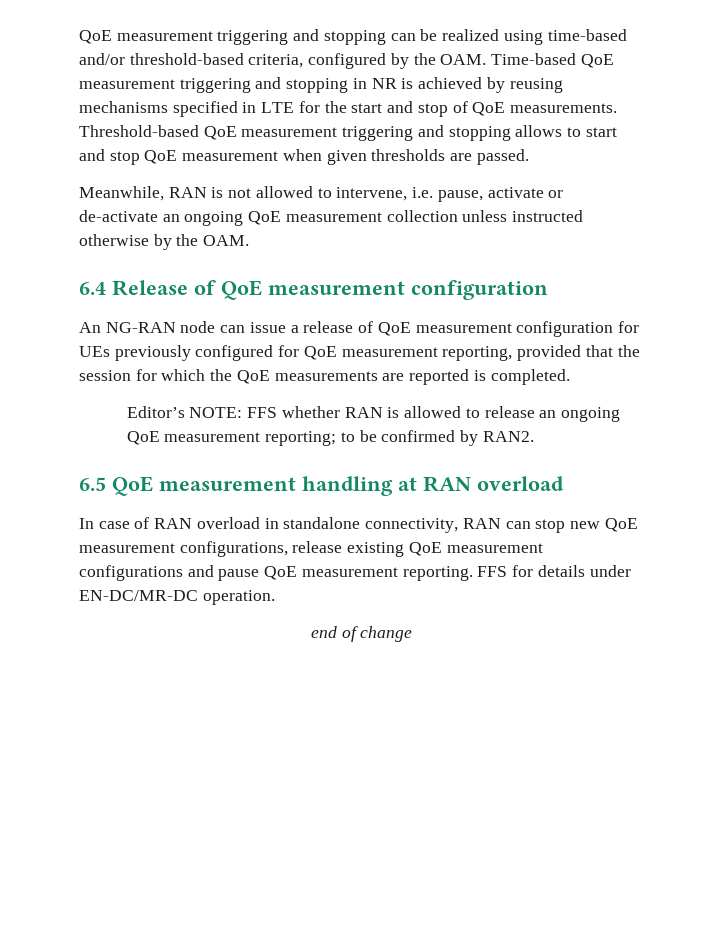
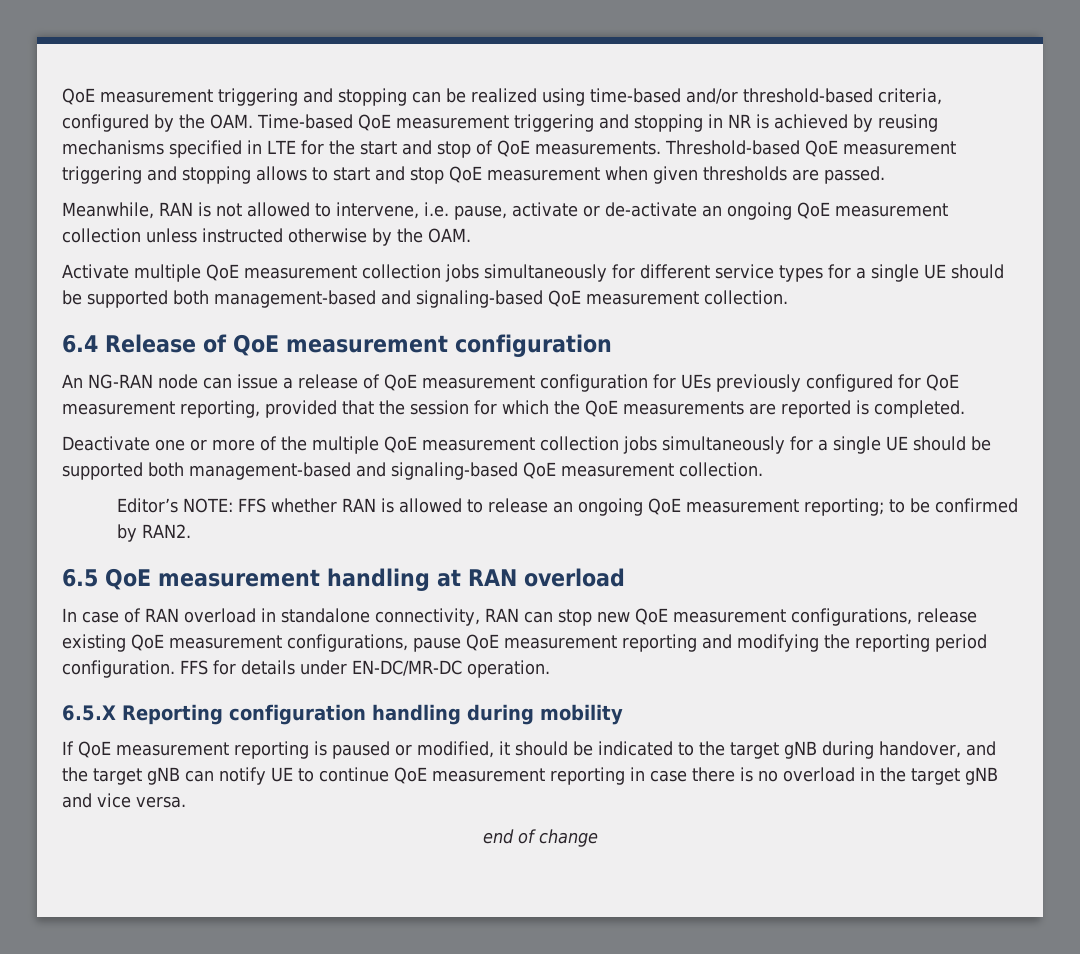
(250, 240) none -> [62,264,1004,282] [62,290,788,308] // Activate multiple QoE measurement collection jobs simultaneously for different service types for a single UE should be supported both management-based and signaling-based QoE measurement collection.
(570, 377) none -> [62,436,991,454] [62,462,763,480] // Deactivate one or more of the multiple QoE measurement collection jobs simultaneously for a single UE should be supported both management-based and signaling-based QoE measurement collection.
[79,565,214,581] configurations and -> [287,634,408,652] configurations,
[402,566,473,581] reporting. -> [622,634,987,652] [62,660,175,678] reporting and modifying the reporting period configuration.
(275, 597) none -> [62,704,623,725] [62,741,996,759] [62,767,998,785] [62,793,186,808] // 6.5.X Reporting configuration handling during mobility // If QoE measurement reporting is paused or modified, it should be indicated to the target gNB during handover, and the target gNB can notify UE to continue QoE measurement reporting in case there is no overload in the target gNB and vice versa.

